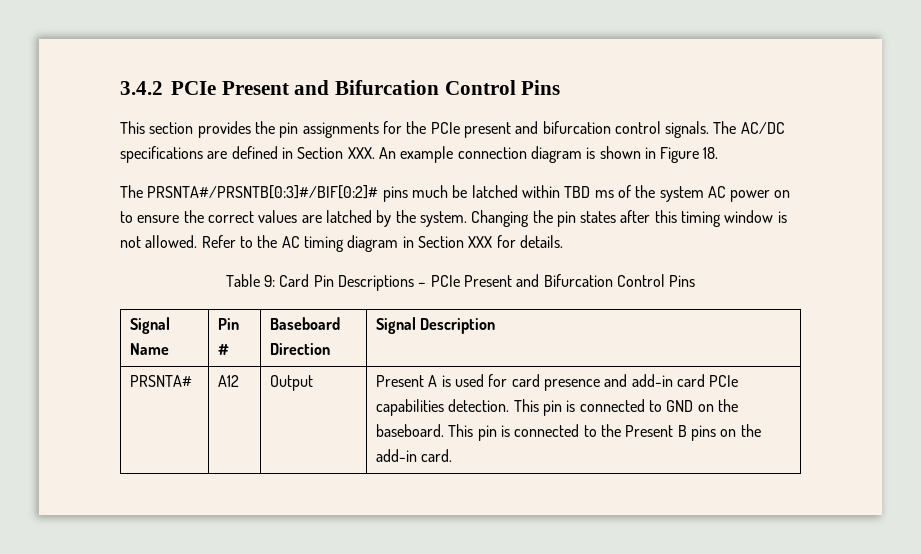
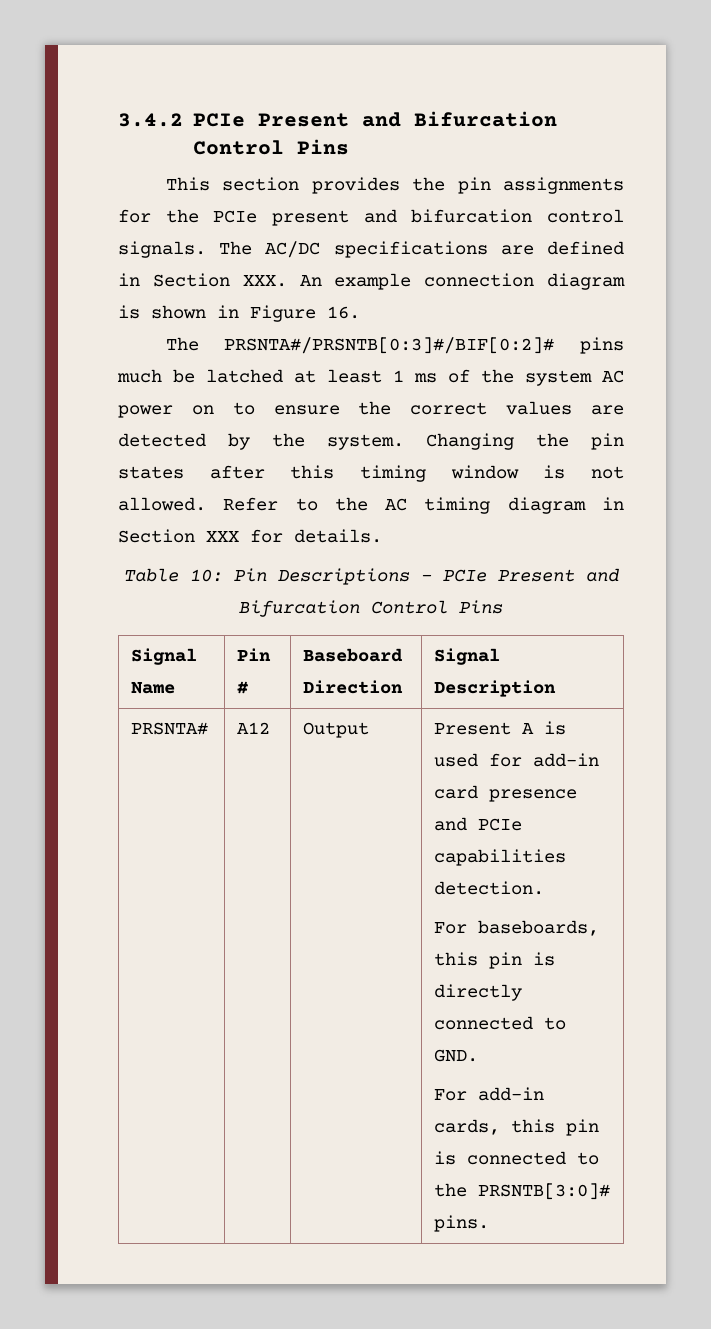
[703,147,719,159] 18. -> [327,306,360,319] 16.
[521,185,591,198] within TBD -> [294,369,404,383] at least 1
[325,210,372,223] latched -> [118,433,206,447] detected
[264,274,310,287] 9: Card -> [189,569,223,582] 10:
(508, 380) none -> [533,753,600,767] add-in
[631,374,705,387] add-in card -> (468, 824) none
[513,399,738,416] [376,424,474,437] This pin is connected to GND on the baseboard. This -> [434,920,600,936] [434,952,556,969] [434,984,523,1001] [434,1016,567,1030] [434,1049,479,1062] [434,1087,545,1101] [434,1119,556,1135] // For baseboards, this pin is directly connected to GND. // For add-in cards, this
[625,424,761,441] [376,449,453,462] Present B pins on the add-in card. -> [478,1183,611,1200] [434,1215,490,1232] PRSNTB[3:0]# pins.

